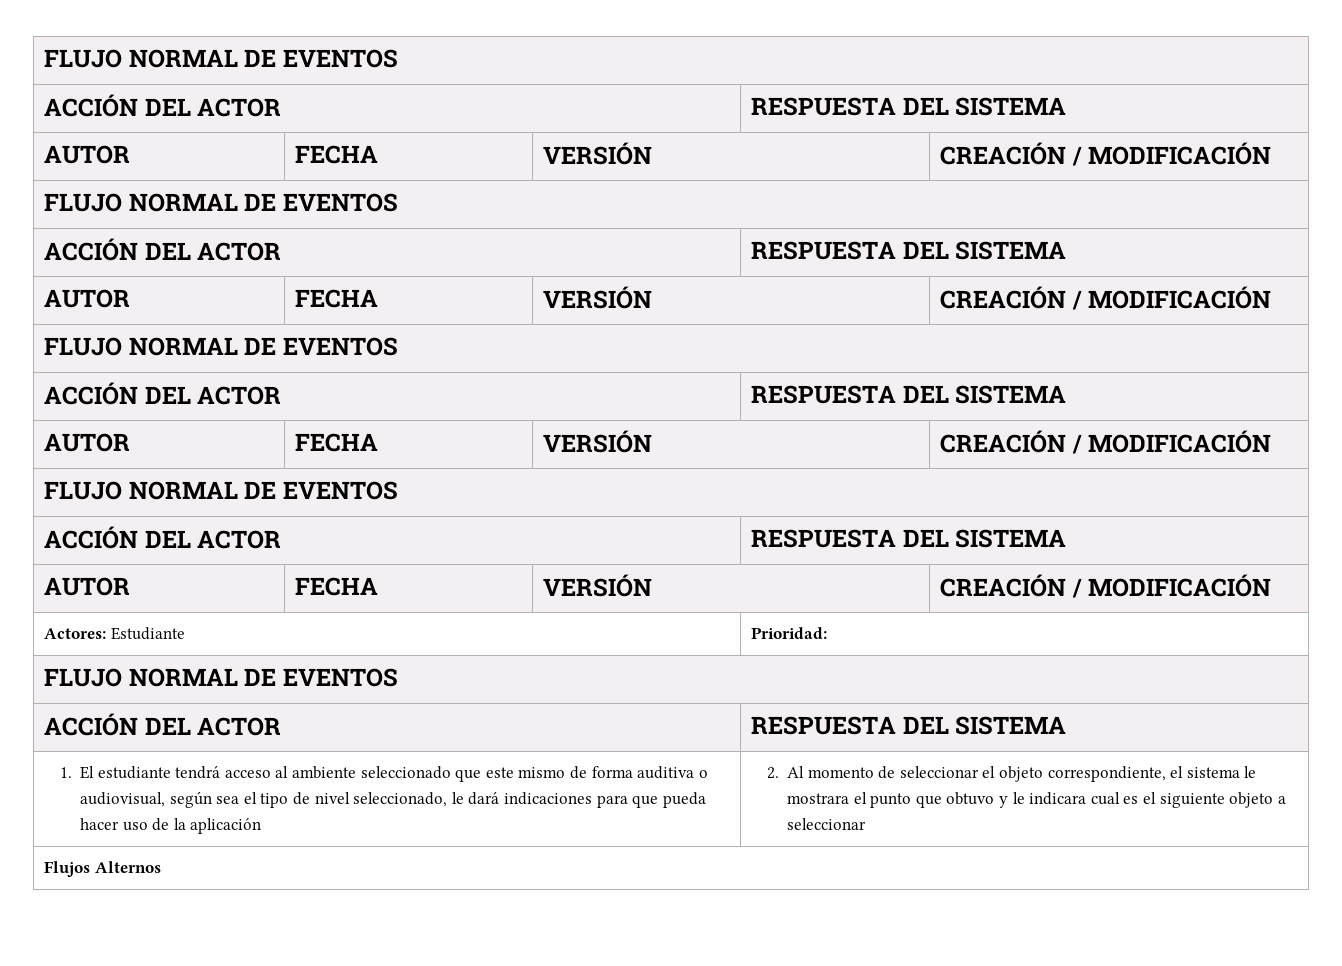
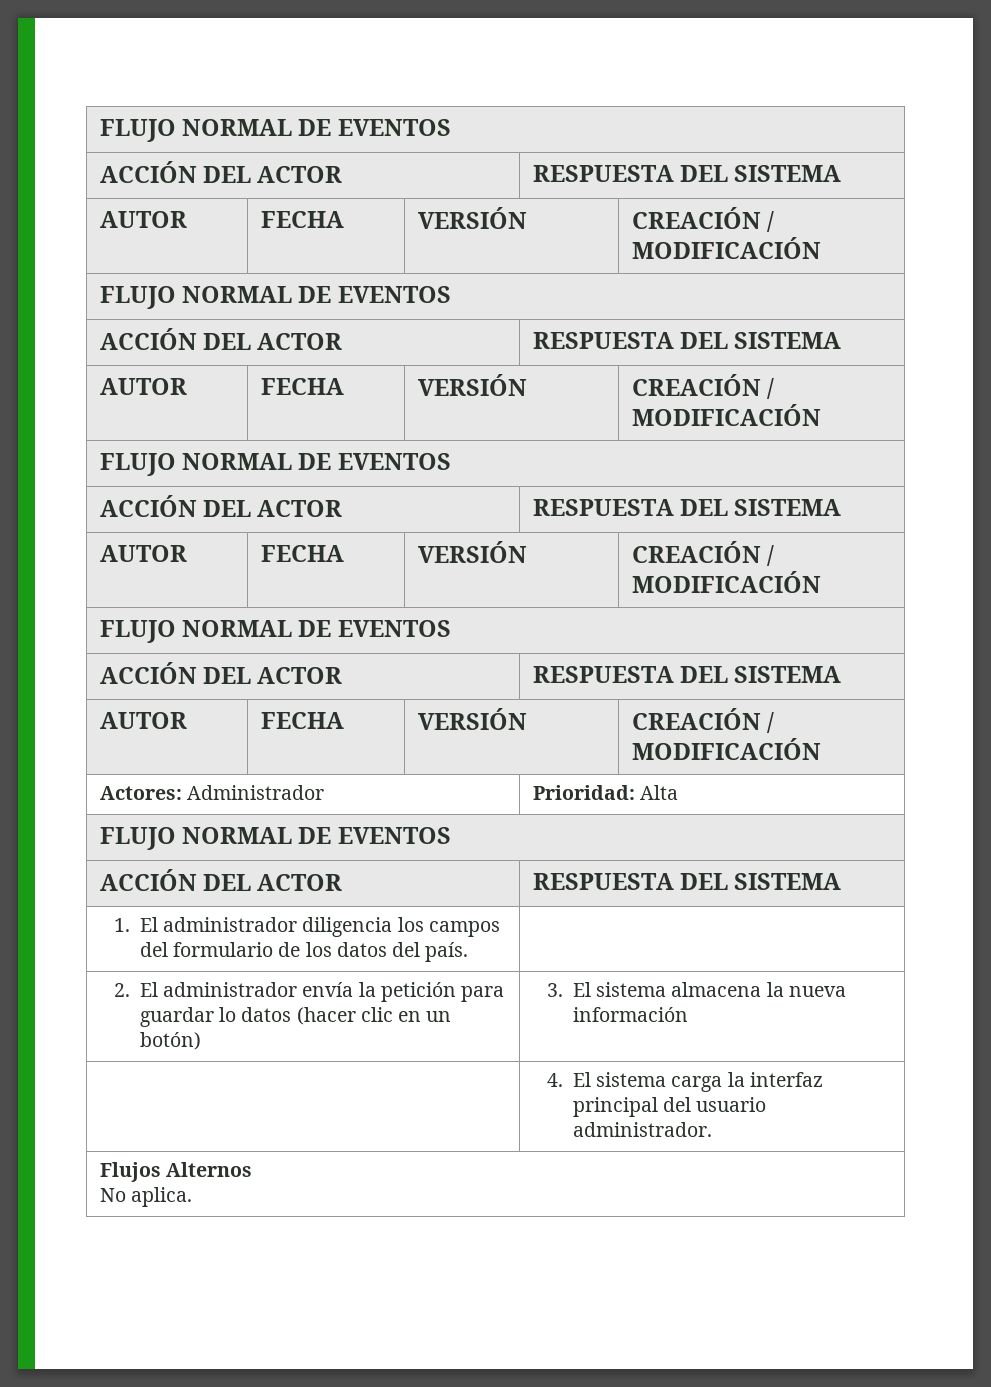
[110,627,185,640] Estudiante -> [187,785,325,800] Administrador
(828, 633) none -> [640,785,679,800] Alta
[97,766,708,782] [80,791,706,808] [80,818,262,834] [766,766,1257,782] [787,792,1286,808] [787,818,867,830] estudiante tendrá acceso al ambiente seleccionado que este mismo de forma auditiva o audiovisual, según sea el tipo de nivel seleccionado, le dará indicaciones para que pueda hacer uso de la aplicación | 2. Al momento de seleccionar el objeto correspondiente, el sistema le mostrara el punto que obtuvo y le indicara cual es el siguiente objeto a seleccionar -> [163,917,500,937] [139,942,469,962] [114,982,505,1002] [139,1007,452,1027] [139,1032,201,1050] [547,982,846,997] [572,1007,688,1022] [547,1072,823,1092] [572,1097,767,1117] [572,1122,712,1137] administrador diligencia los campos del formulario de los datos del país. | // 2. El administrador envía la petición para guardar lo datos (hacer clic en un botón) | 3. El sistema almacena la nueva información // | 4. El sistema carga la interfaz principal del usuario administrador.
(161, 867) none -> [99,1187,193,1207] // No aplica.

